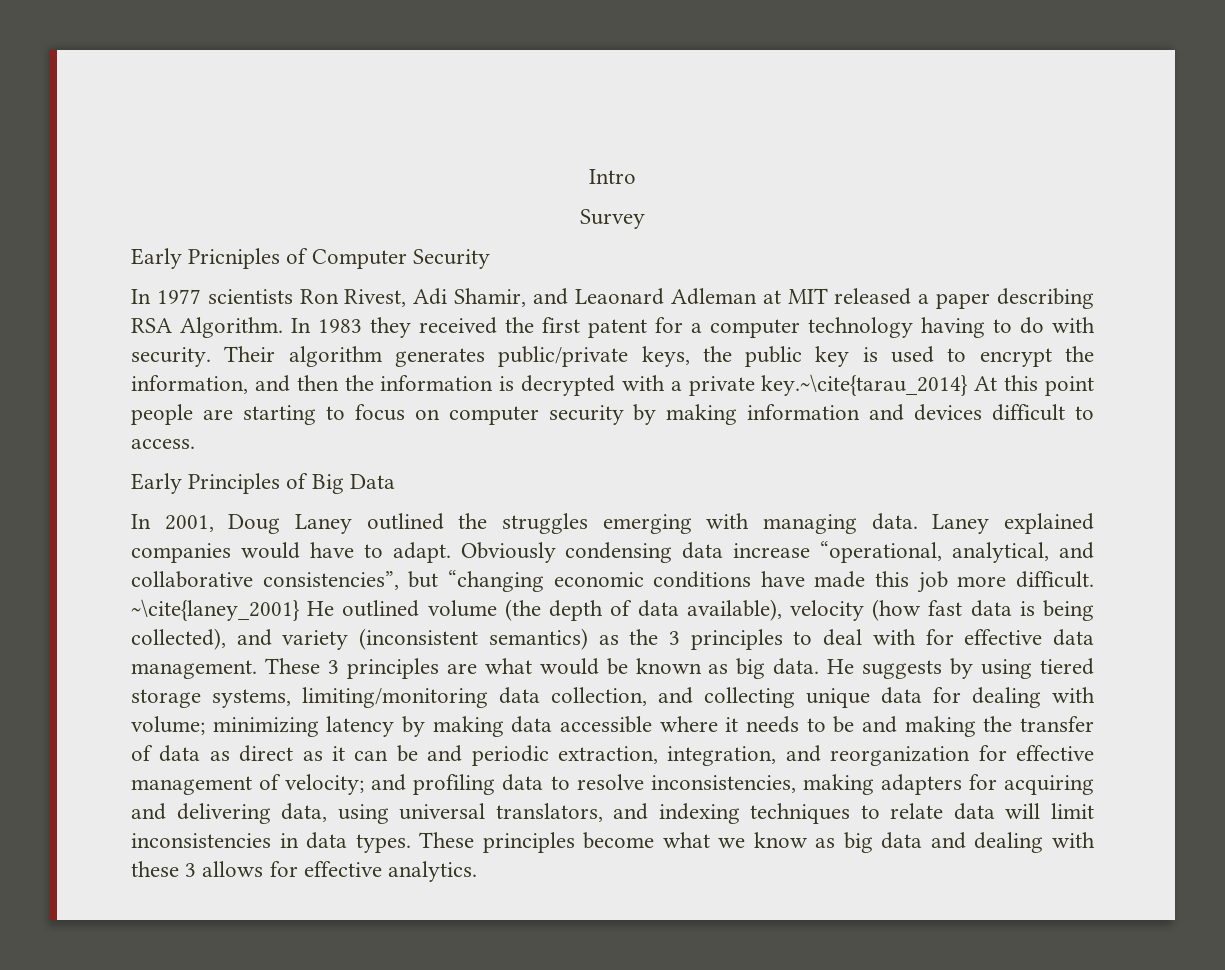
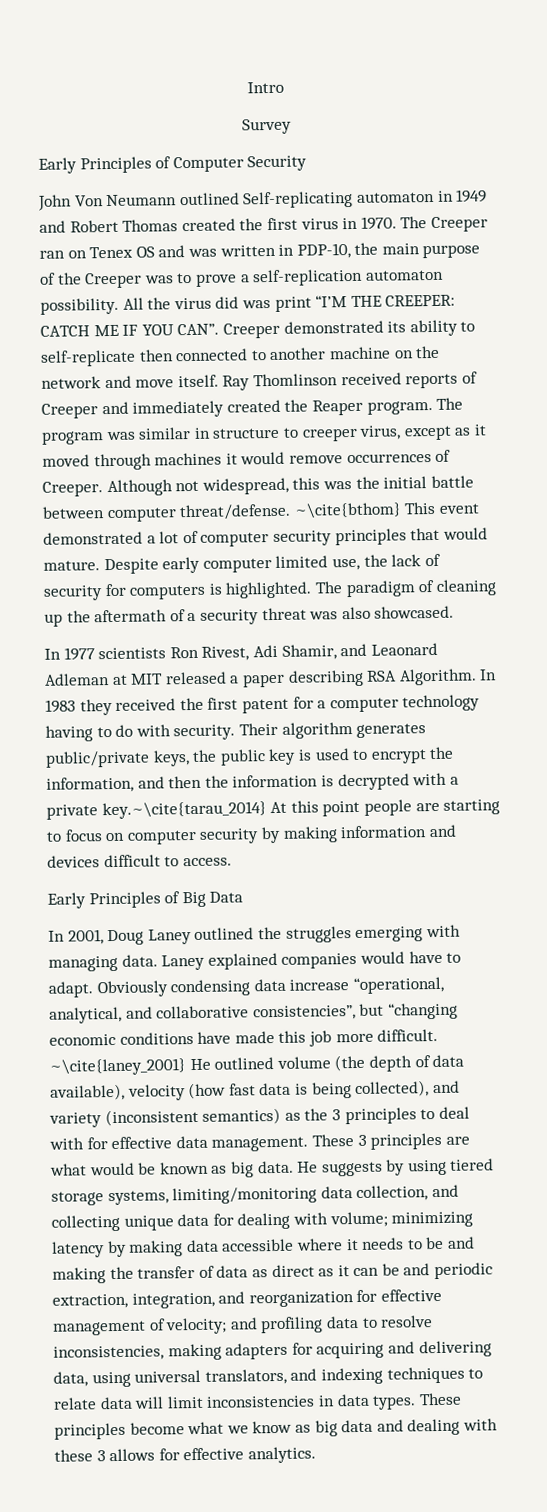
[188,248,281,269] Pricniples -> [79,156,152,174] Principles
(490, 259) none -> [38,189,488,211] [39,216,488,233] [39,242,481,259] [39,268,444,289] [40,294,456,315] [40,319,476,339] [40,345,441,367] [41,371,478,391] [41,397,464,419] [41,424,487,445] [42,449,452,471] [42,475,474,497] [42,501,480,523] [43,527,488,547] [43,553,441,575] [43,579,497,601] [44,605,455,627] // John Von Neumann outlined Self-replicating automaton in 1949 and Robert Thomas created the first virus in 1970. The Creeper ran on Tenex OS and was written in PDP-10, the main purpose of the Creeper was to prove a self-replication automaton possibility. All the virus did was print “I’M THE CREEPER: CATCH ME IF YOU CAN”. Creeper demonstrated its ability to self-replicate then connected to another machine on the network and move itself. Ray Thomlinson received reports of Creeper and immediately created the Reaper program. The program was similar in structure to creeper virus, except as it moved through machines it would remove occurrences of Creeper. Although not widespread, this was the initial battle between computer threat/defense. ~\cite{bthom} This event demonstrated a lot of computer security principles that would mature. Despite early computer limited use, the lack of security for computers is highlighted. The paradigm of cleaning up the aftermath of a security threat was also showcased.

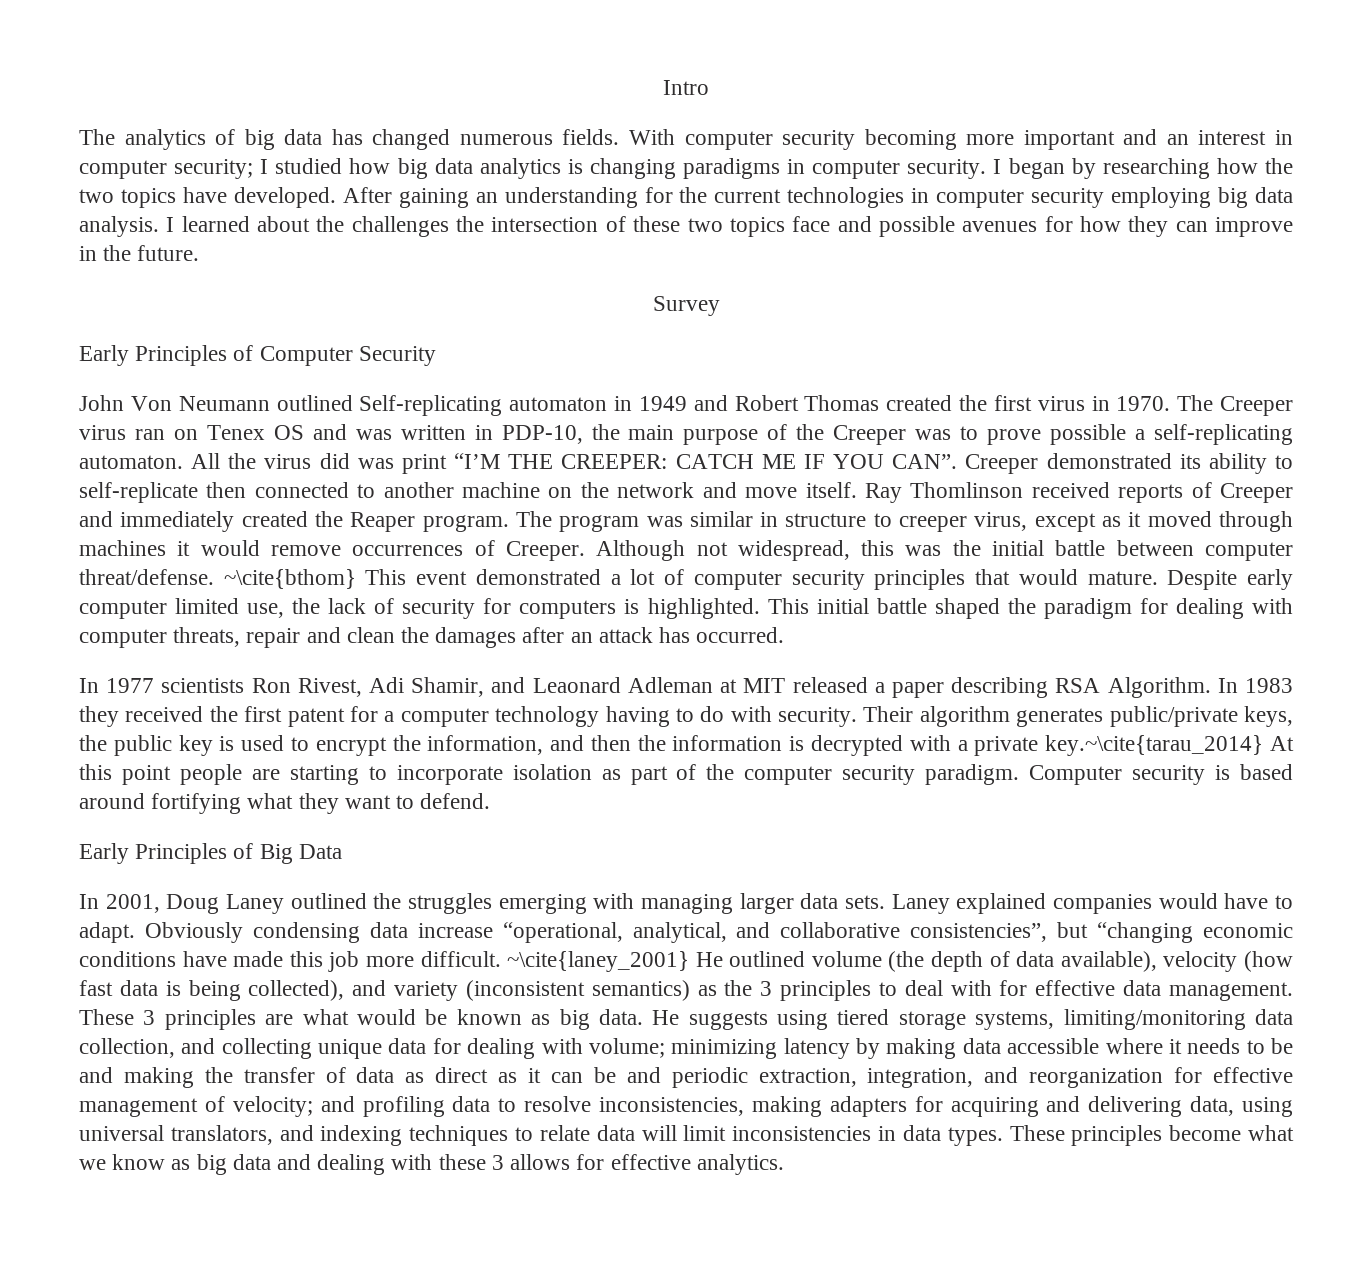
(284, 87) none -> [79,129,1294,150] [79,158,1293,179] [79,187,1293,208] [79,216,1293,237] [79,245,200,261] // The analytics of big data has changed numerous fields. With computer security becoming more important and an interest in computer security; I studied how big data analytics is changing paradigms in computer security. I began by researching how the two topics have developed. After gaining an understanding for the current technologies in computer security employing big data analysis. I learned about the challenges the intersection of these two topics face and possible avenues for how they can improve in the future.
(488, 224) none -> [79,425,126,440] virus
[240,268,444,287] [40,297,119,315] a self-replication automaton possibility. -> [1050,424,1293,445] [79,455,183,469] possible a self-replicating automaton.
[314,579,497,598] [44,605,455,627] The paradigm of cleaning up the aftermath of a security threat was also showcased. -> [767,598,1293,619] [79,627,785,648] This initial battle shaped the paradigm for dealing with computer threats, repair and clean the damages after an attack has occurred.
[64,824,457,845] [47,854,232,868] focus on computer security by making information and devices difficult to access. -> [396,764,1293,785] [79,793,491,814] incorporate isolation as part of the computer security paradigm. Computer security is based around fortifying what they want to defend.
[121,954,158,967] data. -> [739,893,885,914] larger data sets.
[386,1159,406,1176] by -> (768, 1020) none

